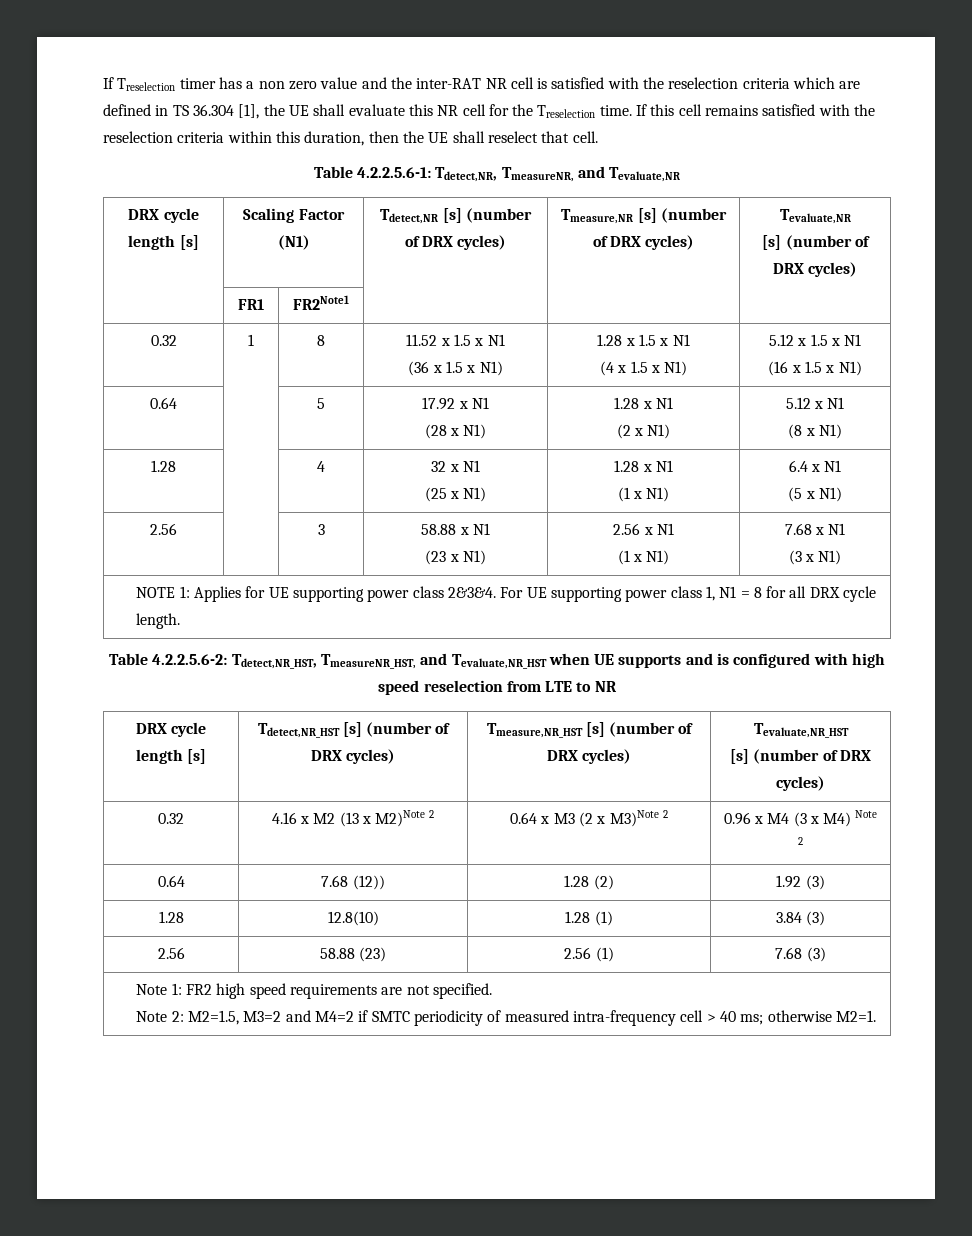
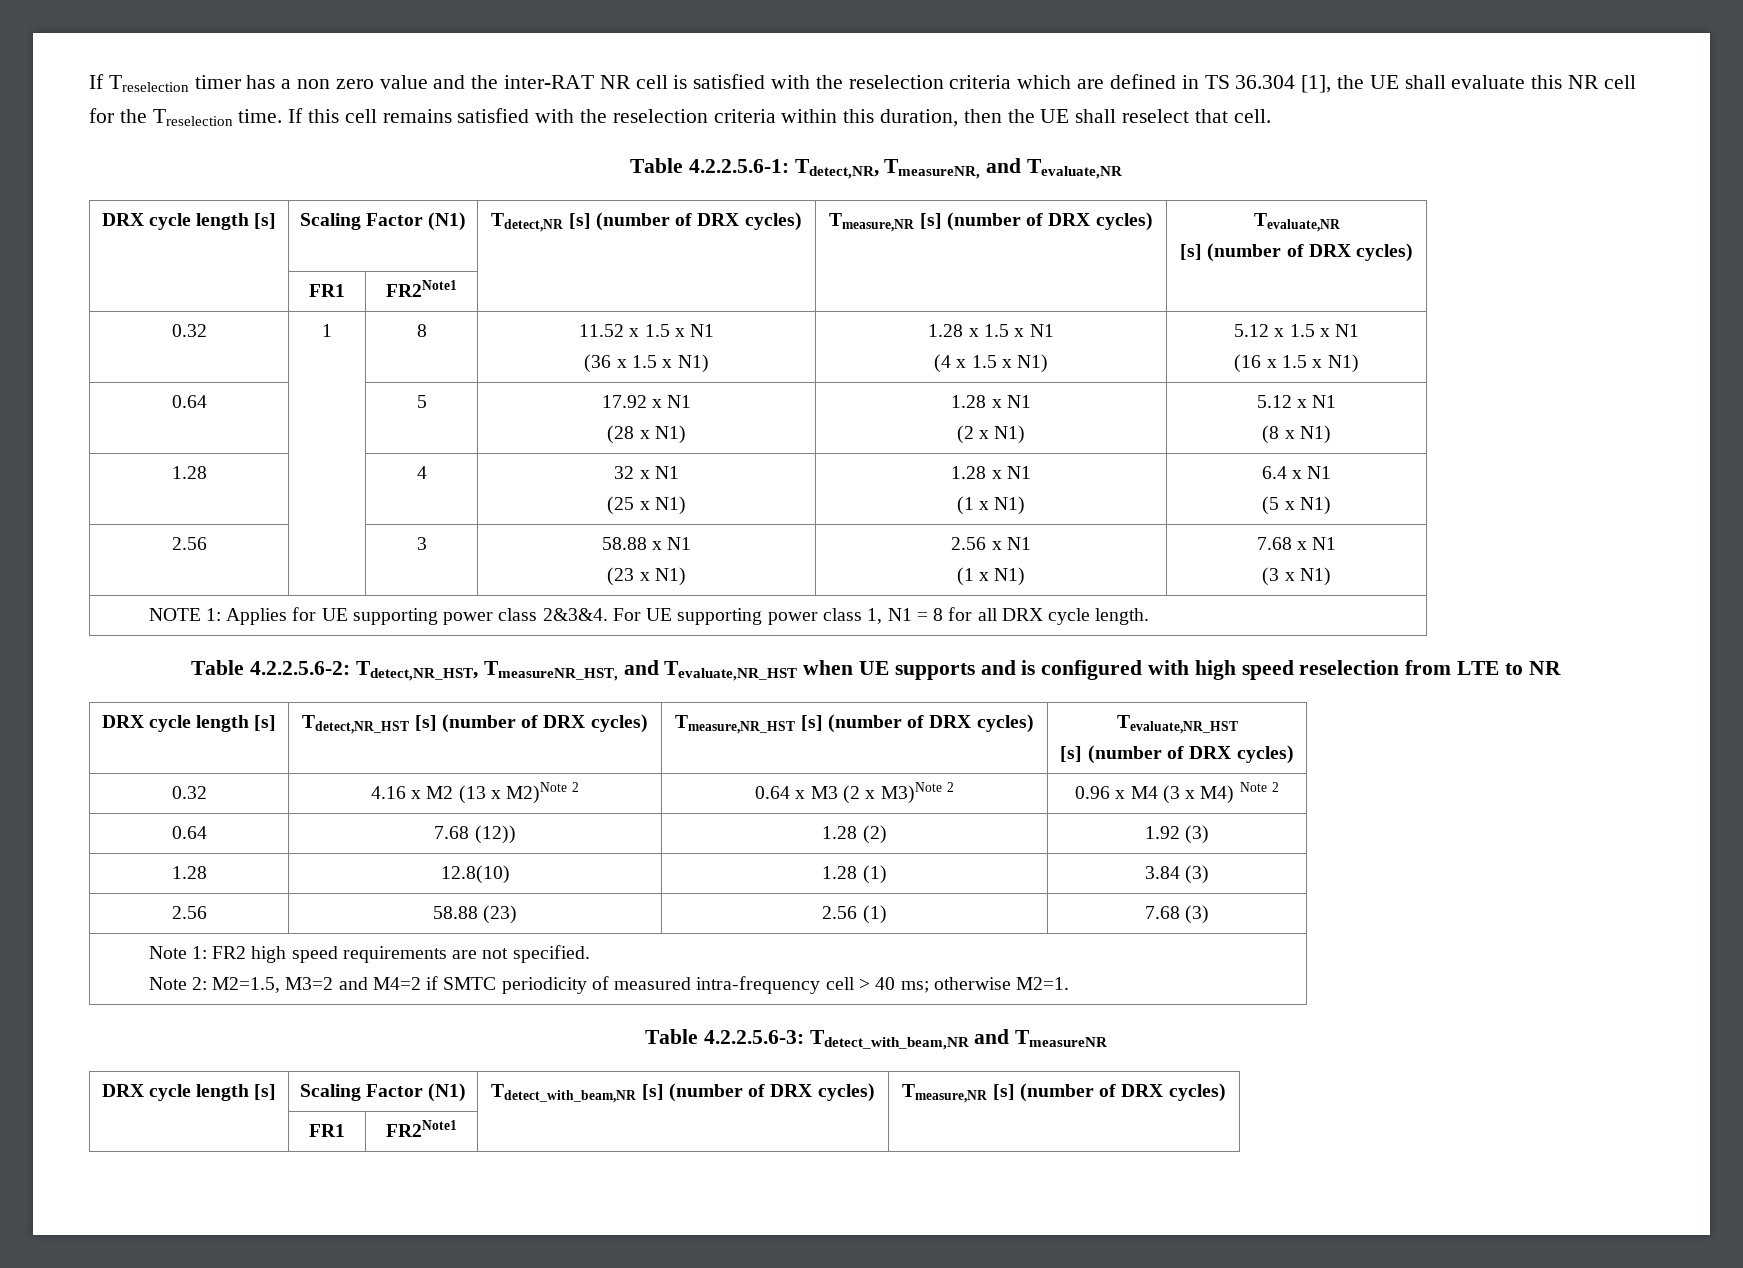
(876, 1016) none -> [644,1029,1108,1050] [101,1084,277,1101] [299,1083,467,1102] [491,1083,875,1103] [902,1083,1226,1103] [309,1124,345,1137] [386,1120,457,1137] // Table 4.2.2.5.6-3: Tdetect_with_beam,NR and TmeasureNR // DRX cycle length [s] | Scaling Factor (N1) | Tdetect_with_beam,NR [s] (number of DRX cycles) | Tmeasure,NR [s] (number of DRX cycles) // | FR1 | FR2Note1 | |

